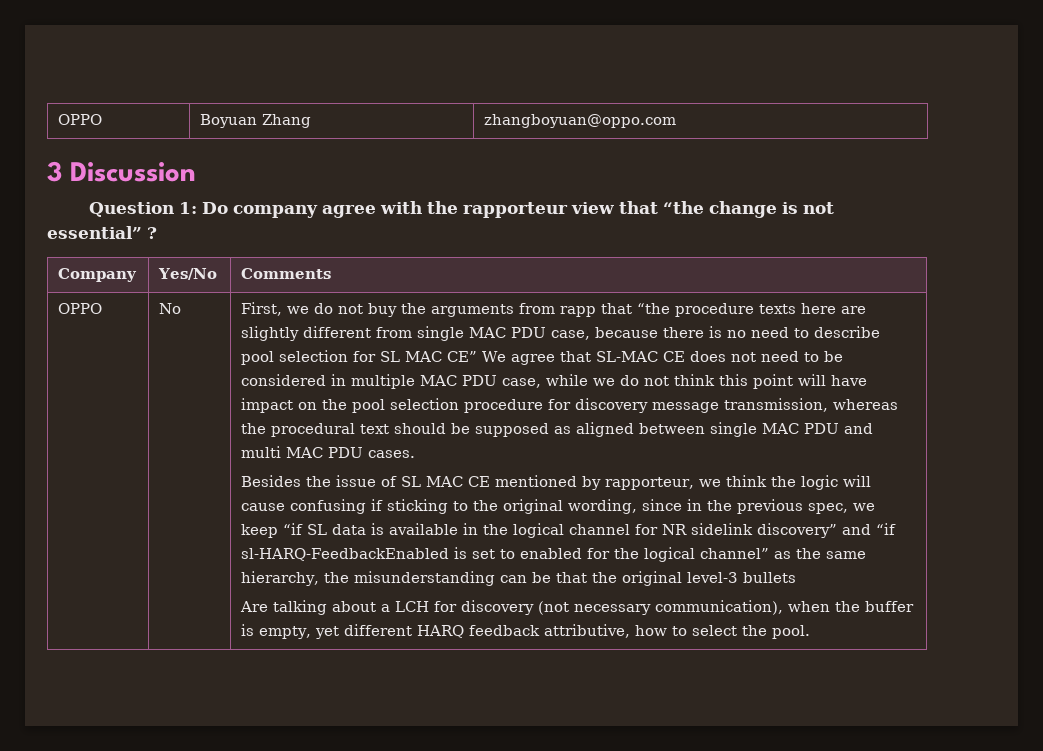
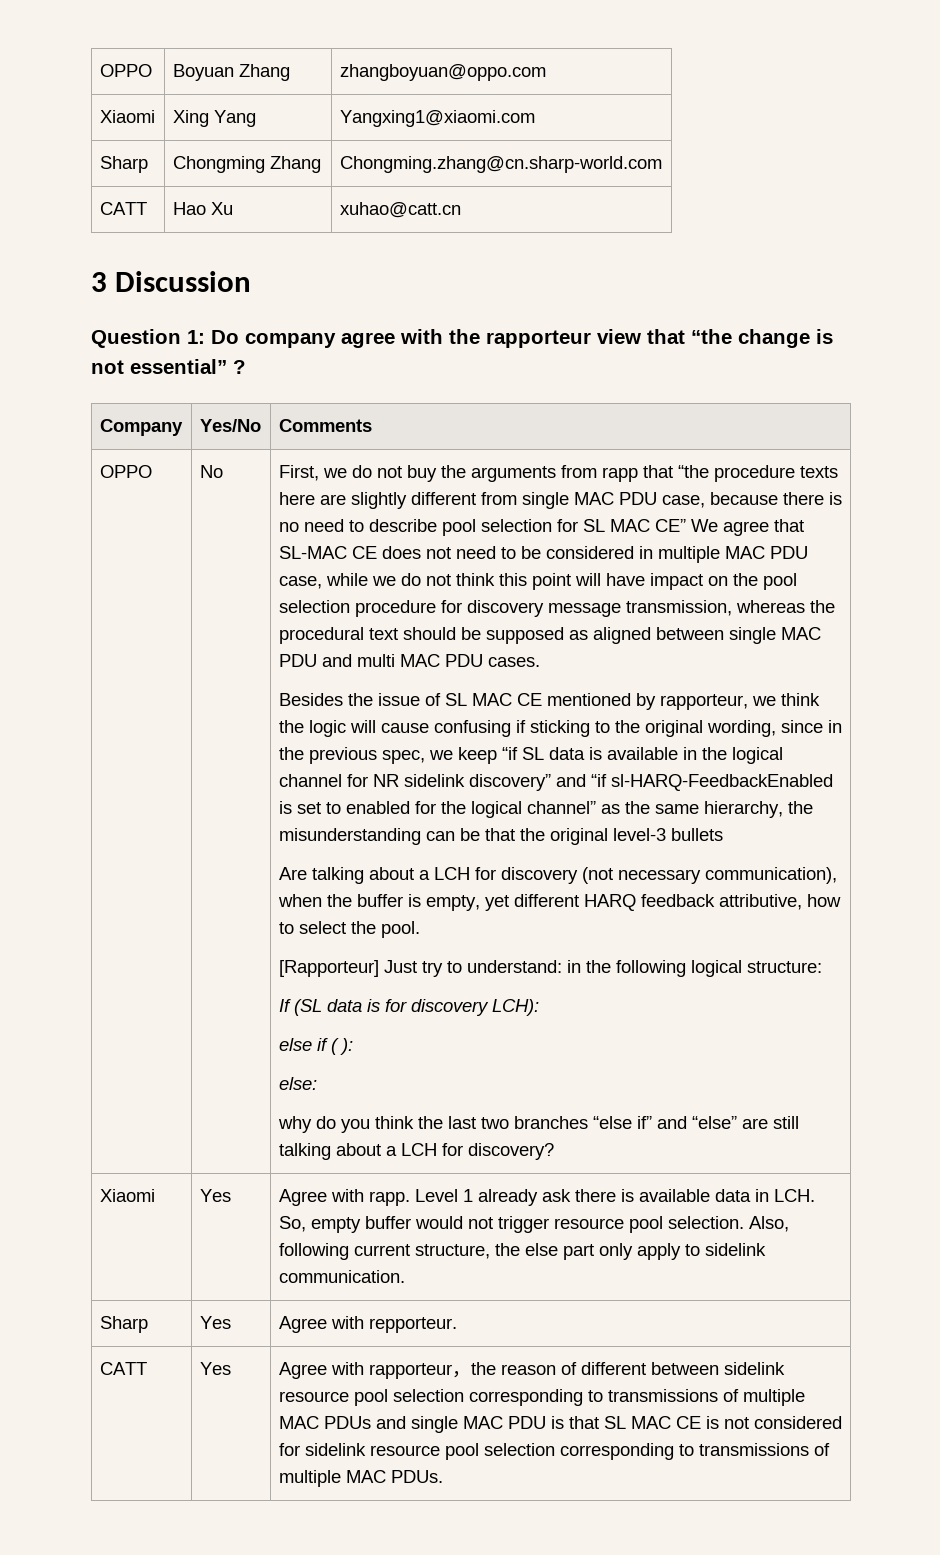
(677, 121) none -> [99,110,155,123] [172,110,256,127] [339,110,535,127] [99,156,148,173] [172,156,321,173] [339,156,662,173] [99,202,147,215] [172,202,233,215] [339,202,461,218] // Xiaomi | Xing Yang | Yangxing1@xiaomi.com // Sharp | Chongming Zhang | Chongming.zhang@cn.sharp-world.com // CATT | Hao Xu | xuhao@catt.cn
(811, 632) none -> [278,960,822,977] [278,999,539,1016] [278,1038,353,1055] [278,1077,317,1090] [277,1116,799,1133] [278,1143,554,1160] [99,1189,155,1202] [199,1189,231,1202] [278,1189,815,1206] [278,1216,789,1233] [278,1243,766,1260] [278,1270,405,1283] [99,1316,148,1333] [199,1316,231,1329] [278,1316,457,1333] [99,1362,147,1375] [199,1362,231,1375] [278,1362,785,1379] [278,1389,805,1406] [278,1416,842,1433] [278,1443,830,1460] [278,1470,443,1487] // [Rapporteur] Just try to understand: in the following logical structure: // If (SL data is for discovery LCH): // else if ( ): // else: // why do you think the last two branches “else if” and “else” are still talking about a LCH for discovery? // Xiaomi | Yes | Agree with rapp. Level 1 already ask there is available data in LCH. So, empty buffer would not trigger resource pool selection. Also, following current structure, the else part only apply to sidelink communication. // Sharp | Yes | Agree with repporteur. // CATT | Yes | Agree with rapporteur，the reason of different between sidelink resource pool selection corresponding to transmissions of multiple MAC PDUs and single MAC PDU is that SL MAC CE is not considered for sidelink resource pool selection corresponding to transmissions of multiple MAC PDUs.

